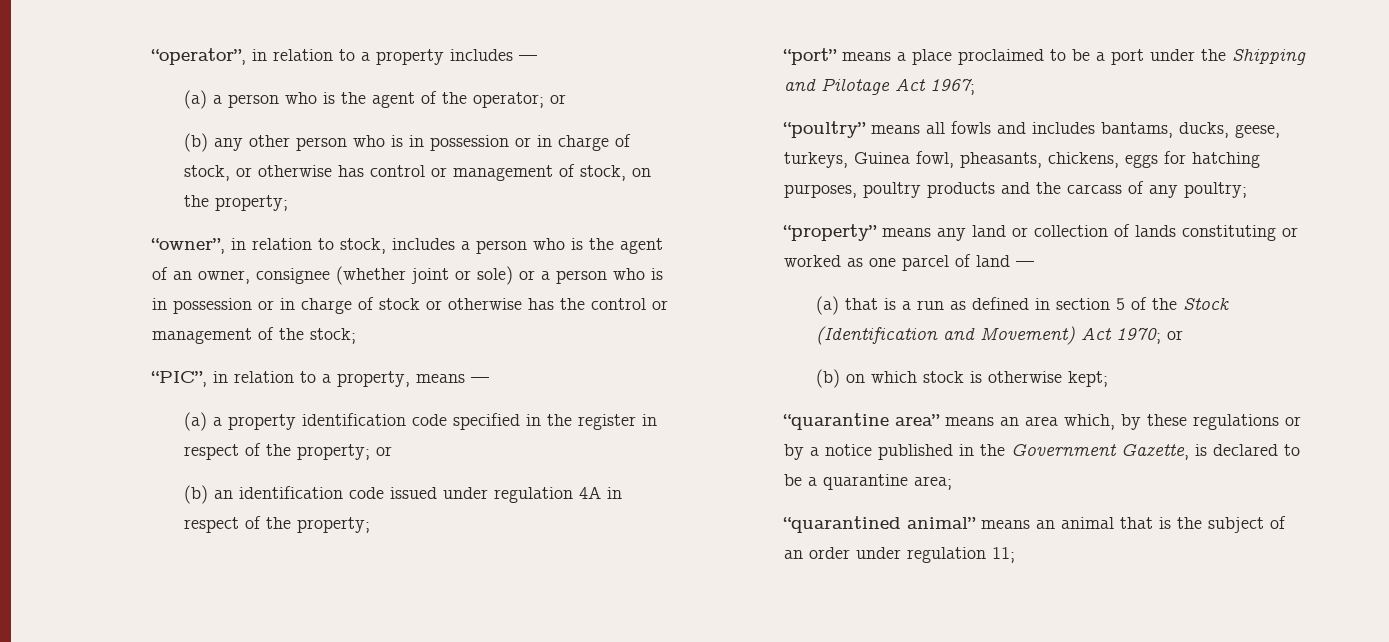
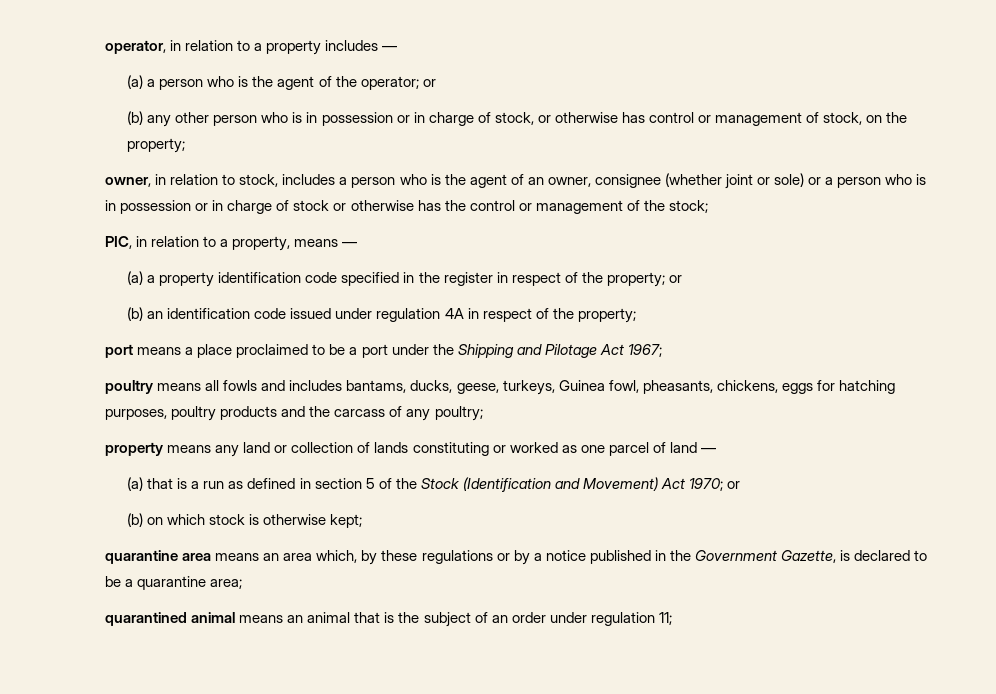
[151,48,247,65] “operator”, -> [105,40,167,54] operator,
[151,238,226,254] “owner”, -> [105,177,152,187] owner,
[151,371,208,387] “PIC”, -> [105,236,133,249] PIC,
[783,48,838,65] “port” -> [105,344,134,358] port
[783,121,867,138] “poultry” -> [105,380,154,394] poultry
[783,224,878,241] “property” -> [105,442,164,456] property
[783,413,941,430] “quarantine area” -> [105,550,212,564] quarantine area
[783,516,977,533] “quarantined animal” -> [105,612,236,626] quarantined animal

